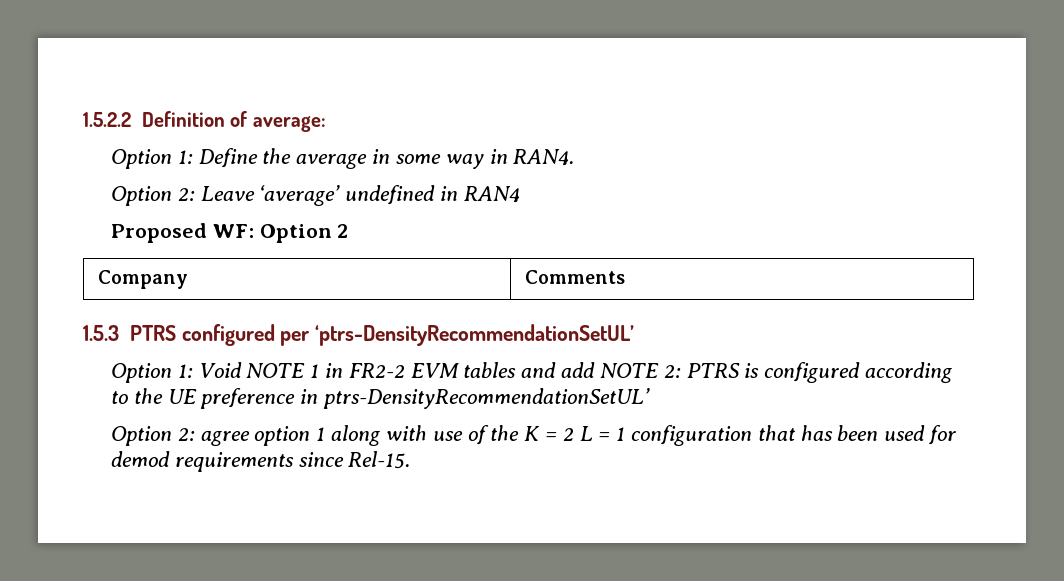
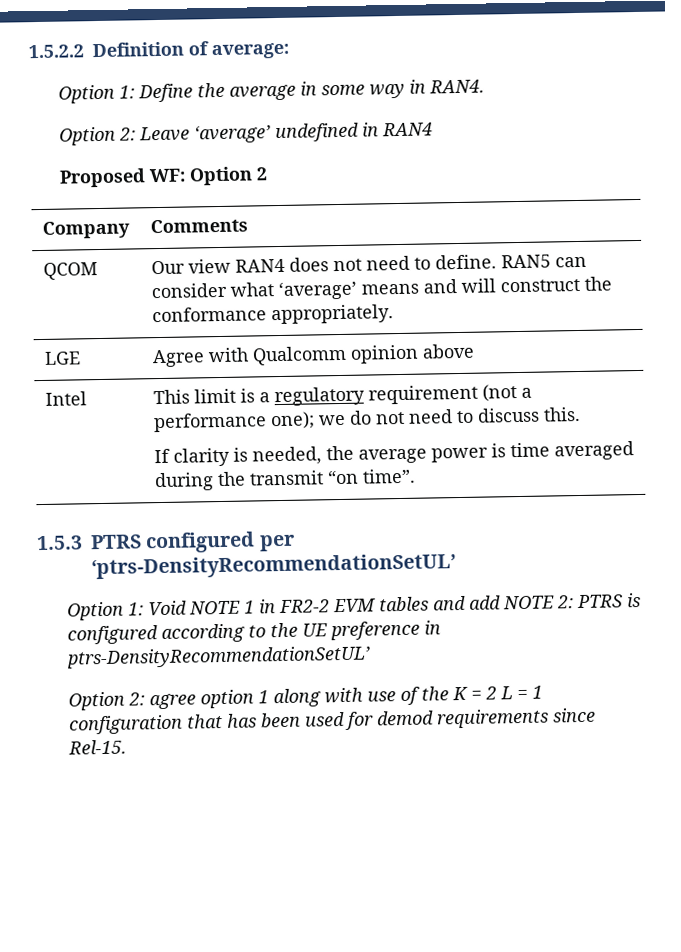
(625, 277) none -> [42,262,98,280] [150,254,587,275] [150,276,612,301] [151,304,394,325] [43,351,81,365] [151,343,475,368] [44,391,87,406] [152,384,532,407] [152,406,581,433] [153,441,634,467] [153,468,416,492] // QCOM | Our view RAN4 does not need to define. RAN5 can consider what ‘average’ means and will construct the conformance appropriately. // LGE | Agree with Qualcomm opinion above // Intel | This limit is a regulatory requirement (not a performance one); we do not need to discuss this. // If clarity is needed, the average power is time averaged during the transmit “on time”.

